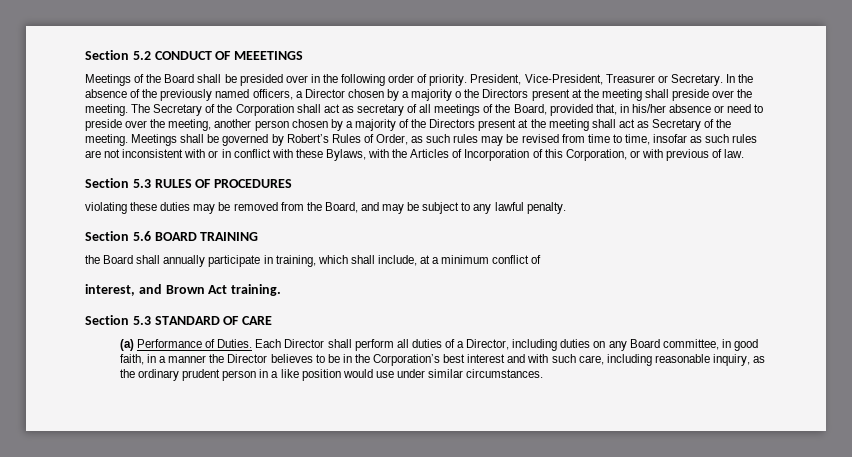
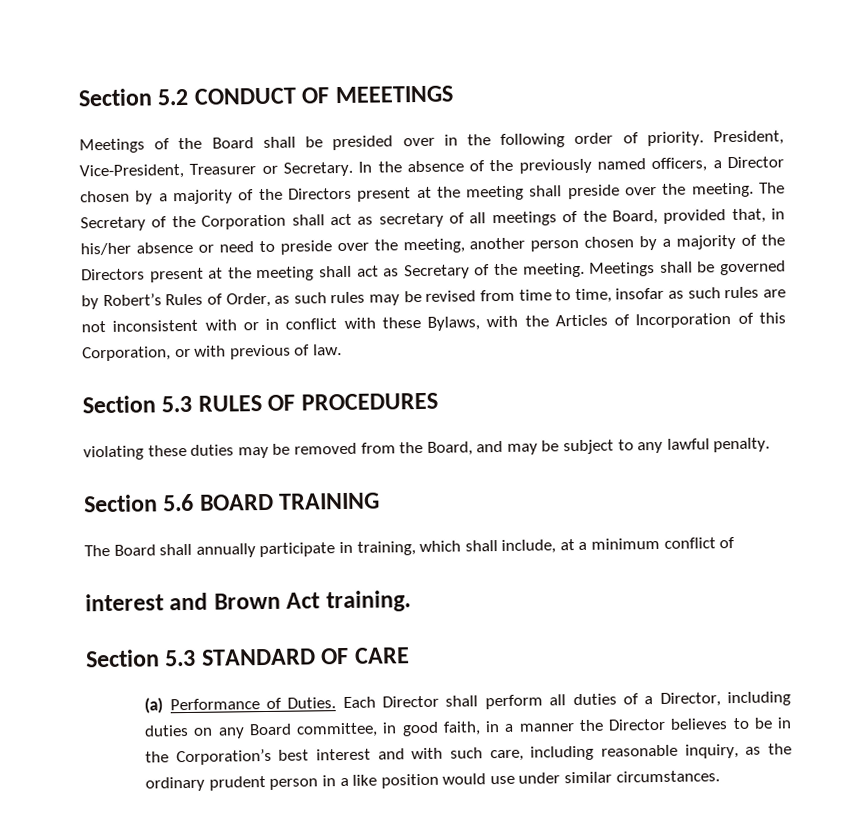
[455,91,462,98] o -> [238,189,255,201] of
[85,255,100,264] the -> [84,544,110,557] The
[85,284,135,296] interest, -> [85,593,164,612] interest

